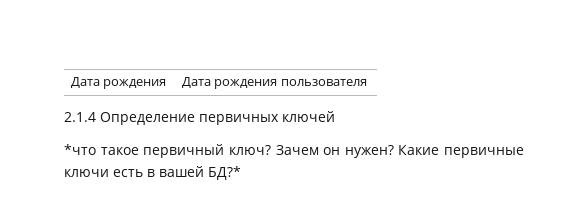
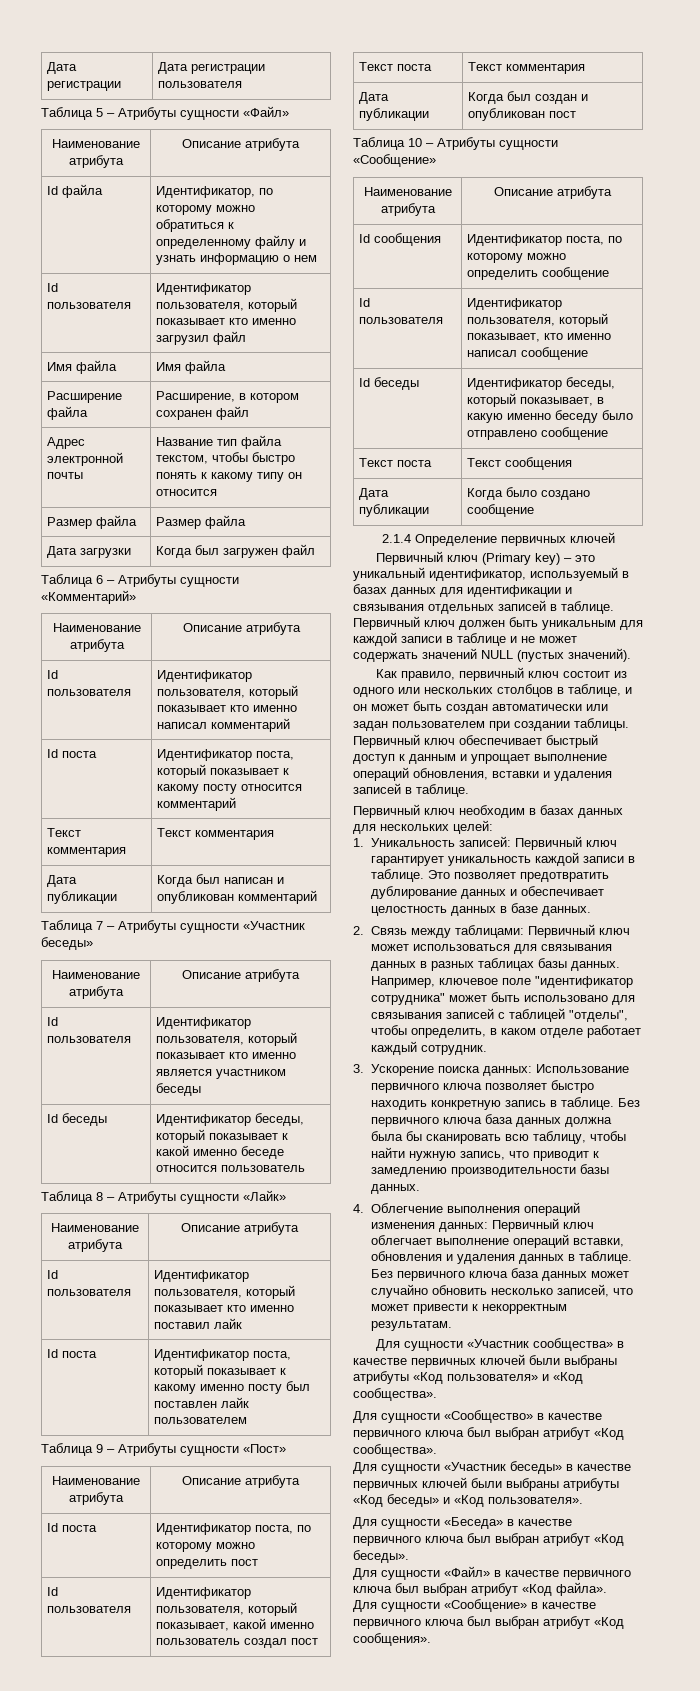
[70,77,167,89] [181,77,278,89] Дата рождения | Дата рождения -> [47,62,78,74] [47,81,122,91] [158,62,266,74] Дата регистрации | Дата регистрации
[64,111,335,125] [64,144,524,158] [64,166,241,180] 2.1.4 Определение первичных ключей // *что такое первичный ключ? Зачем он нужен? Какие первичные ключи есть в вашей БД?* -> [41,106,289,120] [52,139,140,148] [69,155,124,168] [182,138,300,151] [47,184,104,198] [156,186,274,198] [156,205,256,215] [156,219,235,232] [156,235,307,249] [156,253,318,265] [47,283,59,292] [47,302,132,309] [156,283,252,295] [156,298,298,312] [156,318,297,325] [156,331,247,345] [47,360,118,374] [156,360,227,374] [47,391,123,403] [47,406,89,420] [156,391,300,403] [156,406,250,420] [47,437,86,449] [47,452,124,466] [47,472,84,479] [156,435,283,449] [156,452,296,465] [156,472,303,482] [156,489,218,496] [47,515,138,529] [156,515,247,529] [47,546,132,558] [156,544,316,558] [41,574,239,587] [41,590,136,604] [52,623,141,632] [69,639,125,652] [182,622,301,635] [47,670,59,679] [47,689,132,696] [157,670,253,682] [157,685,299,699] [157,705,298,712] [157,718,291,732] [47,749,98,758] [157,749,295,761] [157,764,290,778] [157,784,303,794] [157,797,237,811] [47,828,82,837] [47,847,127,857] [157,828,275,840] [47,875,78,887] [47,891,118,904] [157,874,285,887] [157,890,318,904] [41,920,305,933] [41,937,93,950] [52,970,140,979] [69,986,124,999] [182,969,300,982] [47,1017,59,1026] [47,1036,132,1043] [156,1017,252,1029] [156,1032,298,1046] [156,1052,297,1059] [156,1069,287,1079] [156,1083,202,1096] [47,1113,108,1126] [156,1113,305,1126] [156,1129,289,1143] [156,1145,285,1159] [156,1165,306,1172] [41,1190,286,1204] [51,1223,139,1232] [68,1239,123,1252] [181,1222,299,1235] [47,1270,59,1279] [47,1289,132,1296] [154,1270,250,1282] [154,1285,296,1299] [154,1305,295,1312] [154,1318,243,1329] [47,1349,98,1358] [154,1349,292,1361] [154,1364,287,1378] [154,1381,311,1394] [154,1397,250,1408] [154,1417,248,1424] [41,1443,286,1456] [52,1476,140,1485] [69,1492,124,1505] [182,1475,300,1488] [47,1523,98,1532] [156,1523,312,1535] [156,1542,256,1552] [156,1559,259,1569] [47,1587,59,1596] [47,1606,132,1613] [156,1587,252,1599] [156,1602,298,1616] [156,1618,315,1631] [156,1638,319,1648] [359,62,433,71] [468,62,586,74] [359,92,390,104] [359,108,430,121] [468,91,589,104] [468,108,577,121] [353,137,558,150] [353,154,436,167] [363,187,452,196] [380,203,436,216] [493,186,612,199] [359,233,442,246] [467,234,623,246] [467,253,567,263] [467,267,610,280] [359,298,371,307] [359,317,444,324] [467,298,563,310] [467,313,609,327] [467,333,612,342] [467,347,589,360] [359,377,420,390] [467,377,616,390] [467,393,605,407] [467,410,634,423] [467,427,609,440] [359,458,433,467] [467,457,573,470] [359,488,390,500] [359,504,430,517] [467,487,591,500] [467,504,535,517] [381,532,615,546] [375,551,595,565] [353,567,629,581] [353,584,572,597] [353,600,614,614] [353,616,643,630] [353,632,577,646] [353,648,631,662] [375,667,627,681] [353,684,632,697] [353,701,608,714] [353,718,629,731] [353,734,598,748] [353,754,607,764] [353,767,612,781] [353,783,469,797] [353,804,623,818] [353,820,493,834] [353,836,618,850] [371,852,636,866] [371,869,610,882] [371,886,605,899] [371,903,592,916] [353,924,631,938] [371,944,613,954] [371,958,621,971] [371,976,634,988] [371,992,636,1005] [371,1008,629,1022] [371,1025,642,1038] [371,1041,488,1055] [353,1064,630,1076] [371,1080,595,1093] [371,1097,641,1110] [371,1114,613,1127] [371,1131,627,1144] [371,1147,600,1161] [371,1164,610,1177] [371,1184,421,1194] [353,1202,581,1216] [371,1218,595,1232] [371,1234,625,1248] [371,1251,633,1264] [371,1268,630,1281] [371,1284,634,1298] [371,1304,568,1314] [371,1321,453,1331] [375,1338,624,1351] [353,1354,617,1368] [353,1371,583,1384] [353,1388,437,1401] [353,1410,602,1423] [353,1427,624,1440] [353,1444,437,1457] [353,1461,631,1474] [353,1477,619,1491] [353,1494,583,1507] [353,1517,572,1529] [353,1533,624,1546] [353,1550,409,1563] [353,1566,631,1580] [353,1582,607,1596] [353,1599,596,1612] [353,1616,624,1629] [353,1633,431,1646] Таблица 5 – Атрибуты сущности «Файл» // Наименование атрибута | Описание атрибута // Id файла | Идентификатор, по которому можно обратиться к определенному файлу и узнать информацию о нем // Id пользователя | Идентификатор пользователя, который показывает кто именно загрузил файл // Имя файла | Имя файла // Расширение файла | Расширение, в котором сохранен файл // Адрес электронной почты | Название тип файла текстом, чтобы быстро понять к какому типу он относится // Размер файла | Размер файла // Дата загрузки | Когда был загружен файл // Таблица 6 – Атрибуты сущности «Комментарий» // Наименование атрибута | Описание атрибута // Id пользователя | Идентификатор пользователя, который показывает кто именно написал комментарий // Id поста | Идентификатор поста, который показывает к какому посту относится комментарий // Текст комментария | Текст комментария // Дата публикации | Когда был написан и опубликован комментарий // Таблица 7 – Атрибуты сущности «Участник беседы» // Наименование атрибута | Описание атрибута // Id пользователя | Идентификатор пользователя, который показывает кто именно является участником беседы // Id беседы | Идентификатор беседы, который показывает к какой именно беседе относится пользователь // Таблица 8 – Атрибуты сущности «Лайк» // Наименование атрибута | Описание атрибута // Id пользователя | Идентификатор пользователя, который показывает кто именно поставил лайк // Id поста | Идентификатор поста, который показывает к какому именно посту был поставлен лайк пользователем // Таблица 9 – Атрибуты сущности «Пост» // Наименование атрибута | Описание атрибута // Id поста | Идентификатор поста, по которому можно определить пост // Id пользователя | Идентификатор пользователя, который показывает, какой именно пользователь создал пост // Текст поста | Текст комментария // Дата публикации | Когда был создан и опубликован пост // Таблица 10 – Атрибуты сущности «Сообщение» // Наименование атрибута | Описание атрибута // Id сообщения | Идентификатор поста, по которому можно определить сообщение // Id пользователя | Идентификатор пользователя, который показывает, кто именно написал сообщение // Id беседы | Идентификатор беседы, который показывает, в какую именно беседу было отправлено сообщение // Текст поста | Текст сообщения // Дата публикации | Когда было создано сообщение // 2.1.4 Определение первичных ключей // Первичный ключ (Primary key) – это уникальный идентификатор, используемый в базах данных для идентификации и связывания отдельных записей в таблице. Первичный ключ должен быть уникальным для каждой записи в таблице и не может содержать значений NULL (пустых значений). // Как правило, первичный ключ состоит из одного или нескольких столбцов в таблице, и он может быть создан автоматически или задан пользователем при создании таблицы. Первичный ключ обеспечивает быстрый доступ к данным и упрощает выполнение операций обновления, вставки и удаления записей в таблице. // Первичный ключ необходим в базах данных для нескольких целей: // 1. Уникальность записей: Первичный ключ гарантирует уникальность каждой записи в таблице. Это позволяет предотвратить дублирование данных и обеспечивает целостность данных в базе данных. // 2. Связь между таблицами: Первичный ключ может использоваться для связывания данных в разных таблицах базы данных. Например, ключевое поле "идентификатор сотрудника" может быть использовано для связывания записей с таблицей "отделы", чтобы определить, в каком отделе работает каждый сотрудник. // 3. Ускорение поиска данных: Использование первичного ключа позволяет быстро находить конкретную запись в таблице. Без первичного ключа база данных должна была бы сканировать всю таблицу, чтобы найти нужную запись, что приводит к замедлению производительности базы данных. // 4. Облегчение выполнения операций изменения данных: Первичный ключ облегчает выполнение операций вставки, обновления и удаления данных в таблице. Без первичного ключа база данных может случайно обновить несколько записей, что может привести к некорректным результатам. // Для сущности «Участник сообщества» в качестве первичных ключей были выбраны атрибуты «Код пользователя» и «Код сообщества». // Для сущности «Сообщество» в качестве первичного ключа был выбран атрибут «Код сообщества». // Для сущности «Участник беседы» в качестве первичных ключей были выбраны атрибуты «Код беседы» и «Код пользователя». // Для сущности «Беседа» в качестве первичного ключа был выбран атрибут «Код беседы». // Для сущности «Файл» в качестве первичного ключа был выбран атрибут «Код файла». // Для сущности «Сообщение» в качестве первичного ключа был выбран атрибут «Код сообщения».

